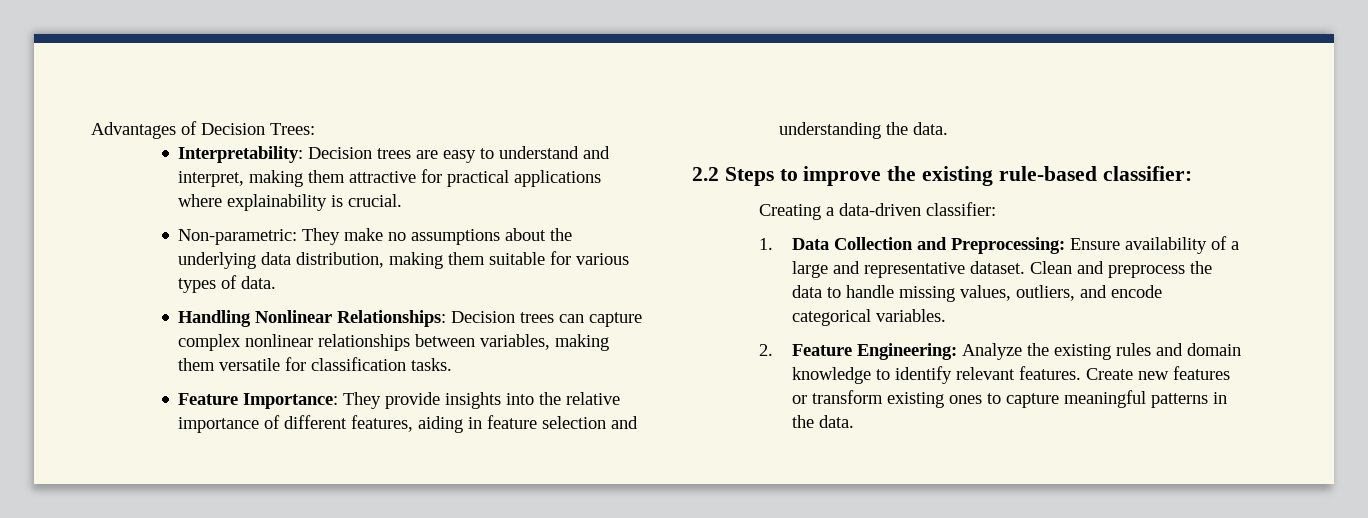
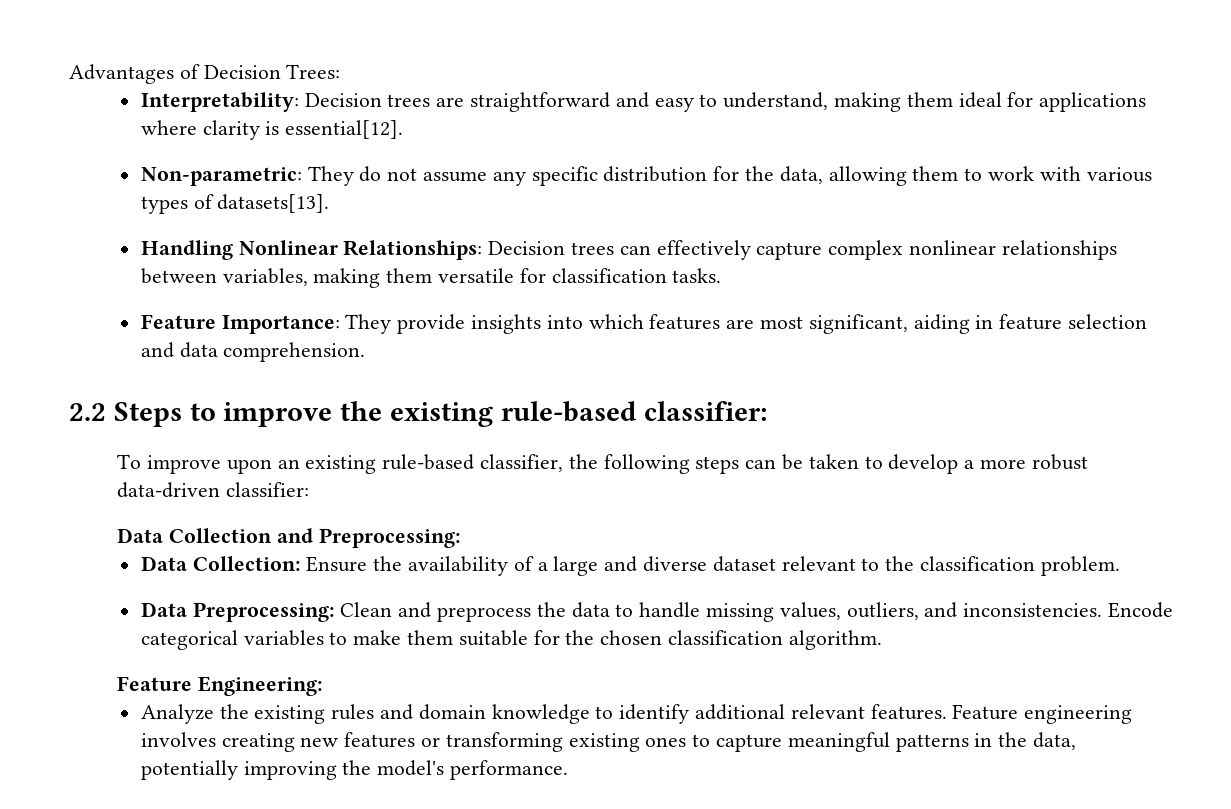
[443,146,611,163] [178,169,602,187] [178,194,403,211] [178,228,573,245] [178,251,572,269] easy to understand and interpret, making them attractive for practical applications where explainability is crucial. // Non-parametric: They make no assumptions about the underlying data distribution, making them suitable for -> [470,92,1147,112] [140,120,404,140] [140,166,1081,186] straightforward and easy to understand, making them ideal for applications where clarity is essential[12]. // Non-parametric: They do not assume any specific distribution for the data, allowing them to work with
[241,276,277,289] data. -> [217,194,330,213] datasets[13].
(585, 318) none -> [656,240,751,260] effectively
[539,392,621,405] [178,415,414,433] the relative importance of different features, -> [588,314,908,334] which features are most significant,
[779,122,949,139] understanding the data. -> [179,342,366,362] data comprehension.
[758,204,834,220] Creating a -> [117,454,1088,474] To improve upon an existing rule-based classifier, the following steps can be taken to develop a more robust
[758,238,773,250] 1. -> (309, 489) none
[1070,238,1121,250] Ensure -> [140,556,403,572] // Data Collection: Ensure the
[864,261,1026,278] representative dataset. -> [643,556,1120,576] [140,602,335,622] diverse dataset relevant to the classification problem. // Data Preprocessing:
[1111,285,1163,298] [792,309,947,326] [758,344,773,356] encode categorical variables. // 2. -> [963,602,1174,618] [140,630,882,650] inconsistencies. Encode categorical variables to make them suitable for the chosen classification algorithm. //
(958, 351) none -> (323, 686) //
(953, 375) none -> [695,704,786,720] additional
[1086,368,1134,380] Create -> [952,704,1133,724] [140,732,295,752] Feature engineering involves creating
[812,390,884,404] transform -> [445,732,563,752] transforming
[819,415,855,428] data. -> [1033,732,1077,750] [140,760,569,780] data, potentially improving the model's performance.

